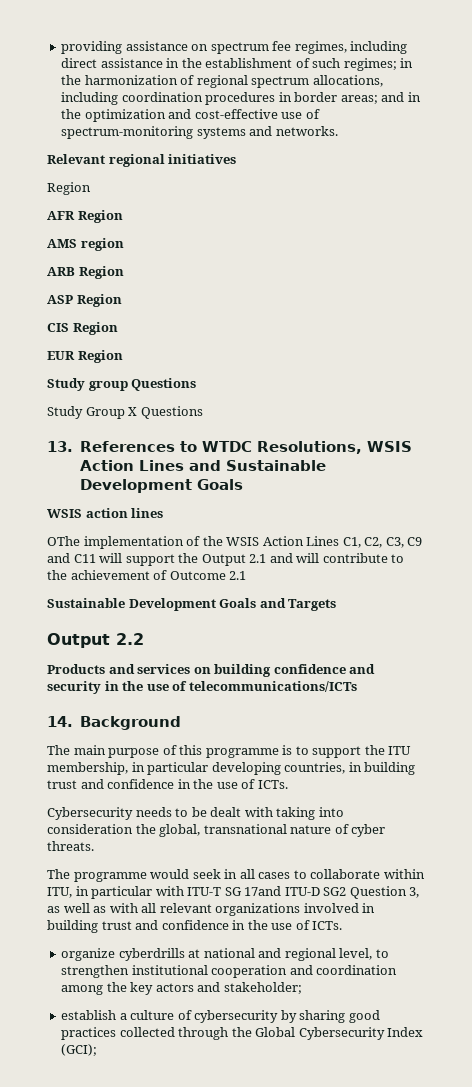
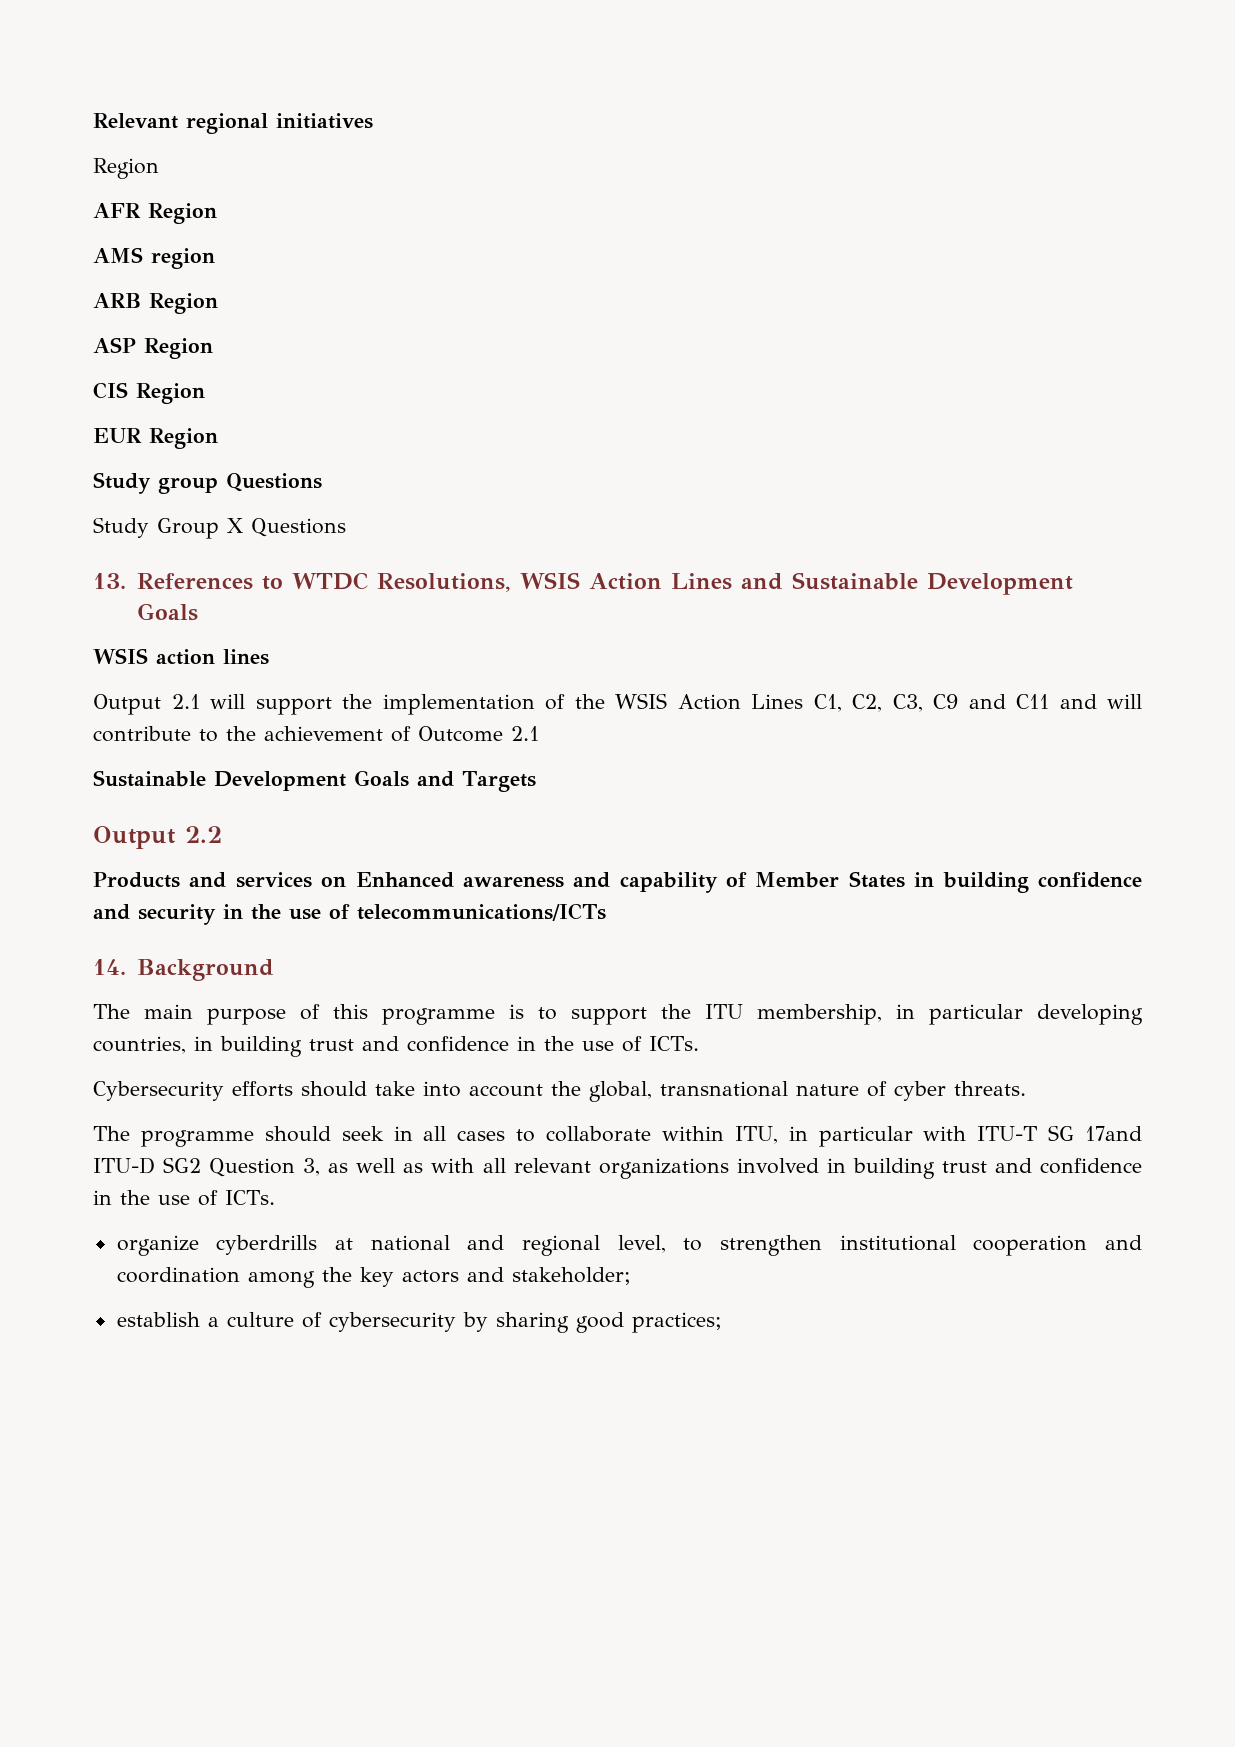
[61,41,408,54] [61,58,414,71] [61,75,383,88] [61,92,421,105] [61,109,320,122] [61,126,338,139] providing assistance on spectrum fee regimes, including direct assistance in the establishment of such regimes; in the harmonization of regional spectrum allocations, including coordination procedures in border areas; and in the optimization and cost-effective use of spectrum-monitoring systems and networks. // -> (93, 121) none
[47,536,80,546] OThe -> [93,694,372,715] Output 2.1 will support the
[99,553,267,566] will support the Output 2.1 -> (1049, 701) none
(211, 670) none -> [355,871,935,893] Enhanced awareness and capability of Member States in
[135,807,344,820] [47,824,133,834] needs to be dealt with taking into consideration -> [232,1081,543,1097] efforts should take into account
[150,869,190,879] would -> [264,1126,331,1142] should
[61,1027,424,1040] [61,1044,98,1056] practices collected through the Global Cybersecurity Index (GCI); -> [631,1312,722,1333] practices;

